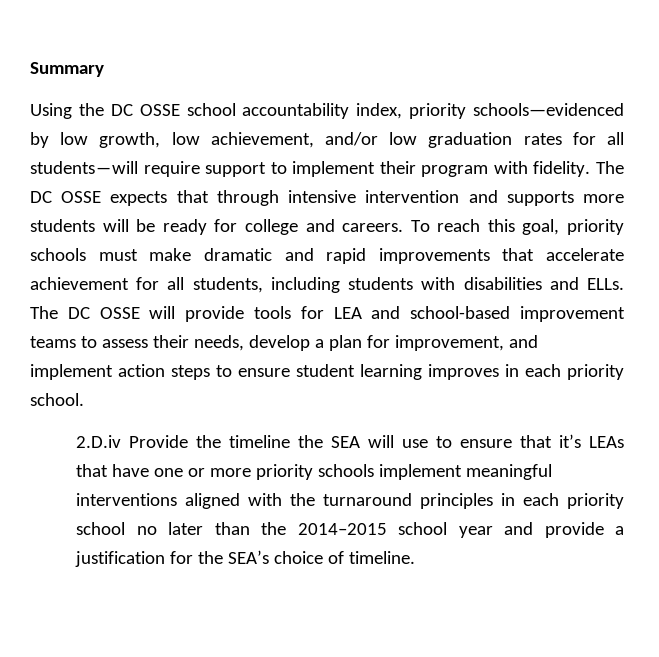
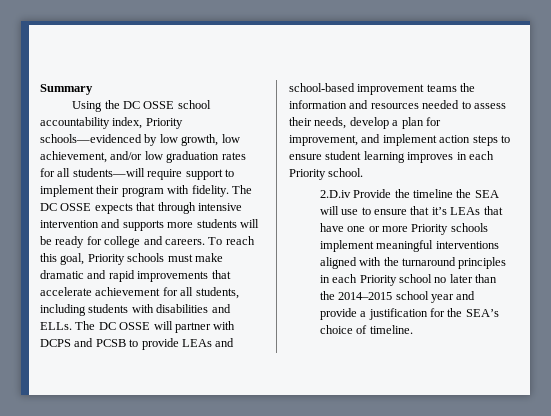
[409,103,467,119] priority -> [145,118,183,129] Priority
[567,219,624,235] priority -> [87,254,125,265] Priority
[185,306,625,322] [30,336,76,348] provide tools for LEA and school-based improvement teams -> [174,321,236,333] [40,338,235,350] [289,83,476,95] [289,100,460,109] partner with DCPS and PCSB to provide LEAs and school-based improvement teams the information and resources needed
[567,364,624,380] priority -> [289,169,326,180] Priority
[256,464,314,480] priority -> [411,224,449,235] Priority
[566,493,624,509] priority -> [359,275,397,286] Priority

